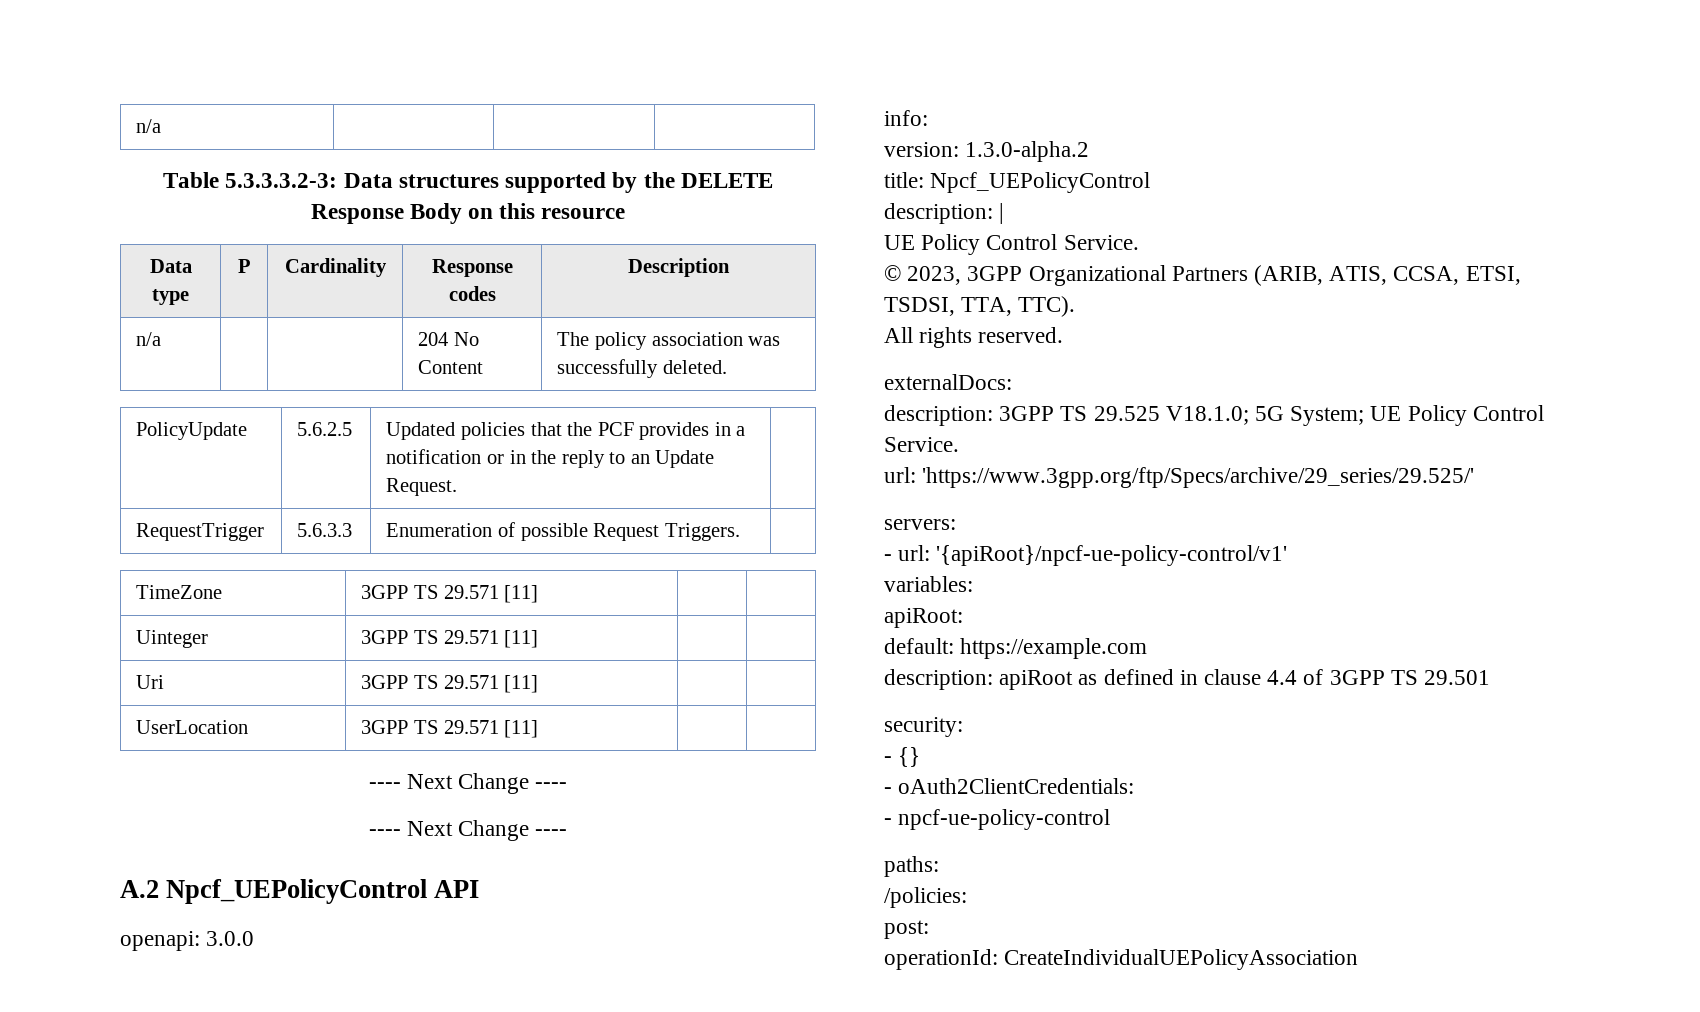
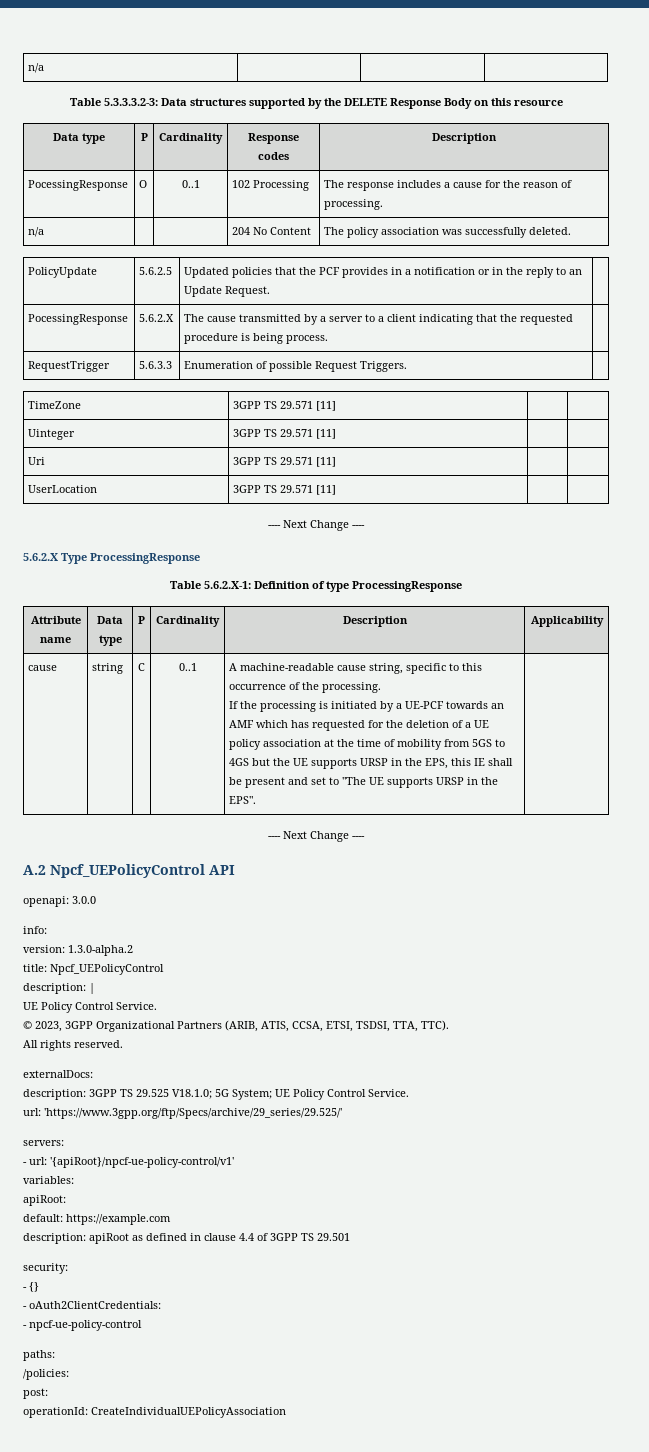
(730, 267) none -> [28,180,129,191] [139,180,148,188] [181,180,200,188] [232,180,310,191] [324,180,573,191] [324,199,384,210] // PocessingResponse | O | 0..1 | 102 Processing | The response includes a cause for the reason of processing.
(458, 487) none -> [28,314,129,325] [139,314,175,322] [184,314,574,325] [184,333,329,344] // PocessingResponse | 5.6.2.X | The cause transmitted by a server to a client indicating that the requested procedure is being process. |
(568, 785) none -> [23,553,200,564] [170,581,462,592] [30,616,81,624] [40,637,71,643] [97,616,123,624] [98,635,122,646] [138,616,145,624] [156,616,220,627] [342,616,408,627] [530,616,604,627] [28,665,58,671] [92,663,124,674] [138,663,145,671] [178,663,197,671] [229,663,483,674] [229,682,382,693] [229,701,505,712] [229,720,490,731] [229,739,506,750] [229,758,514,769] [229,777,499,788] [229,796,257,804] // 5.6.2.X Type ProcessingResponse // Table 5.6.2.X-1: Definition of type ProcessingResponse // Attribute name | Data type | P | Cardinality | Description | Applicability // cause | string | C | 0..1 | A machine-readable cause string, specific to this occurrence of the processing. // If the processing is initiated by a UE-PCF towards an AMF which has requested for the deletion of a UE policy association at the time of mobility from 5GS to 4GS but the UE supports URSP in the EPS, this IE shall be present and set to "The UE supports URSP in the EPS". |

